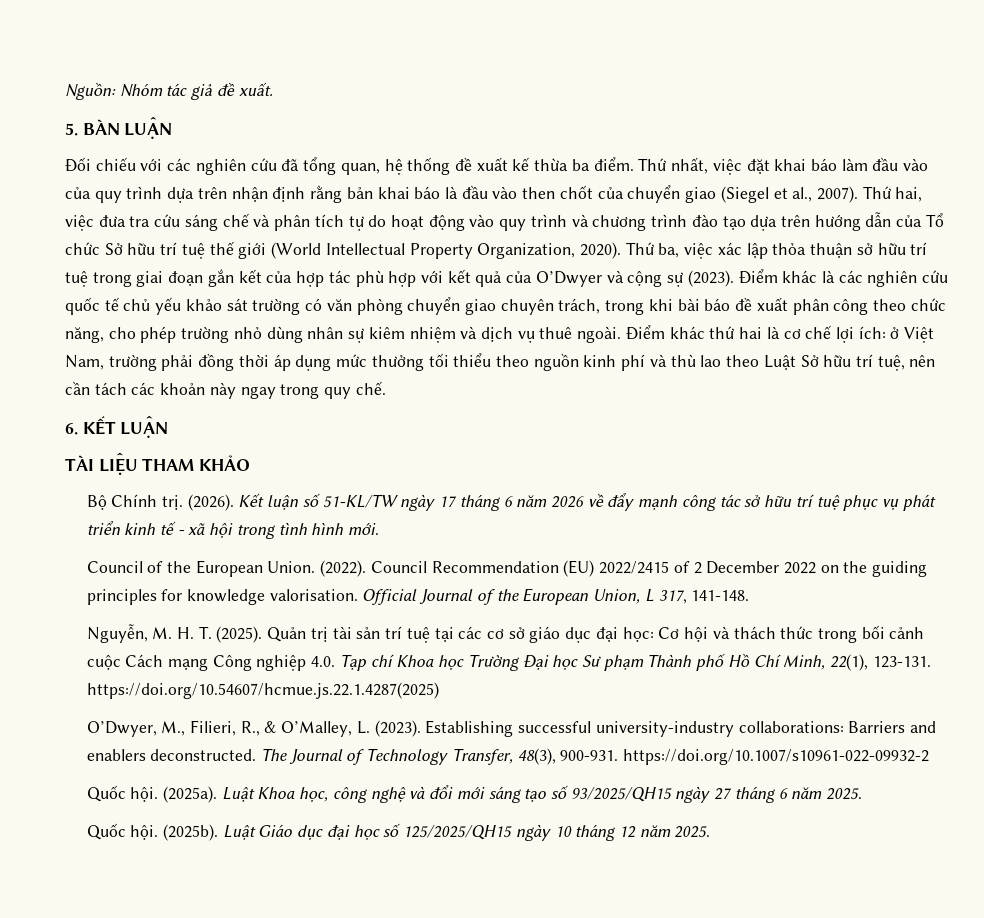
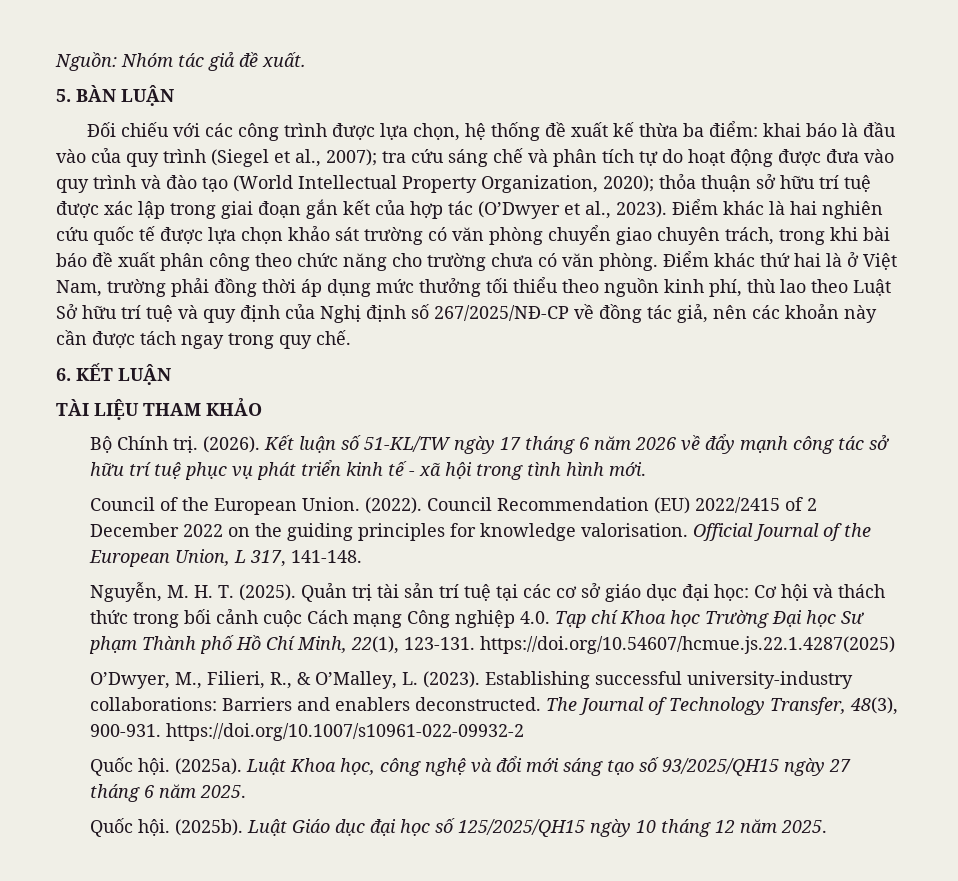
[195,157,380,175] nghiên cứu đã tổng quan, -> [237,123,460,141] công trình được lựa chọn,
[593,157,868,175] điểm. Thứ nhất, việc đặt khai báo làm -> [708,121,858,137] điểm: khai báo là
[167,185,923,203] [65,215,126,231] dựa trên nhận định rằng bản khai báo là đầu vào then chốt của chuyển giao (Siegel et al., 2007). Thứ hai, việc đưa -> [211,149,377,167] (Siegel et al., 2007);
(465, 223) none -> [778,149,859,166] được đưa
[592,212,944,231] [65,241,768,259] chương trình đào tạo dựa trên hướng dẫn của Tổ chức Sở hữu trí tuệ thế giới (World Intellectual Property Organization, 2020). Thứ ba, việc xác lập -> [166,175,654,193] đào tạo (World Intellectual Property Organization, 2020);
(88, 279) none -> [56,201,165,219] được xác lập
[355,269,734,287] phù hợp với kết quả của O’Dwyer và cộng sự (2023). -> [478,201,667,219] (O’Dwyer et al., 2023).
[838,270,863,283] các -> [790,201,817,215] hai
[123,297,182,315] chủ yếu -> [160,227,283,244] được lựa chọn
[65,326,622,343] năng, cho phép trường nhỏ dùng nhân sự kiêm nhiệm và dịch vụ thuê ngoài. -> [343,253,658,271] năng cho trường chưa có văn phòng.
[783,325,886,343] cơ chế lợi ích: -> (842, 260) none
[621,354,667,371] phí và -> [709,279,742,297] phí,
[877,355,936,371] [65,381,236,399] tuệ, nên cần tách các khoản này -> [146,304,877,323] [56,330,176,348] tuệ và quy định của Nghị định số 267/2025/NĐ-CP về đồng tác giả, nên các khoản này cần được tách

